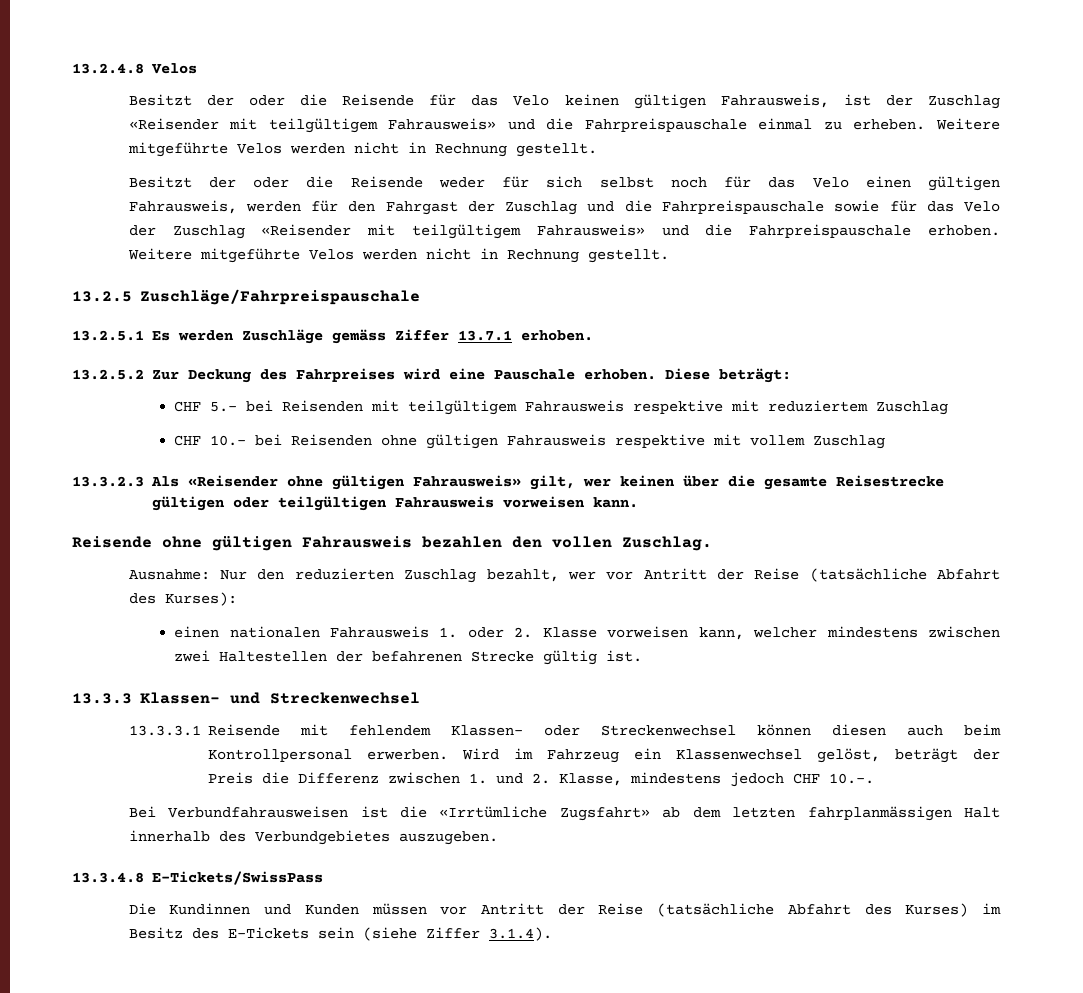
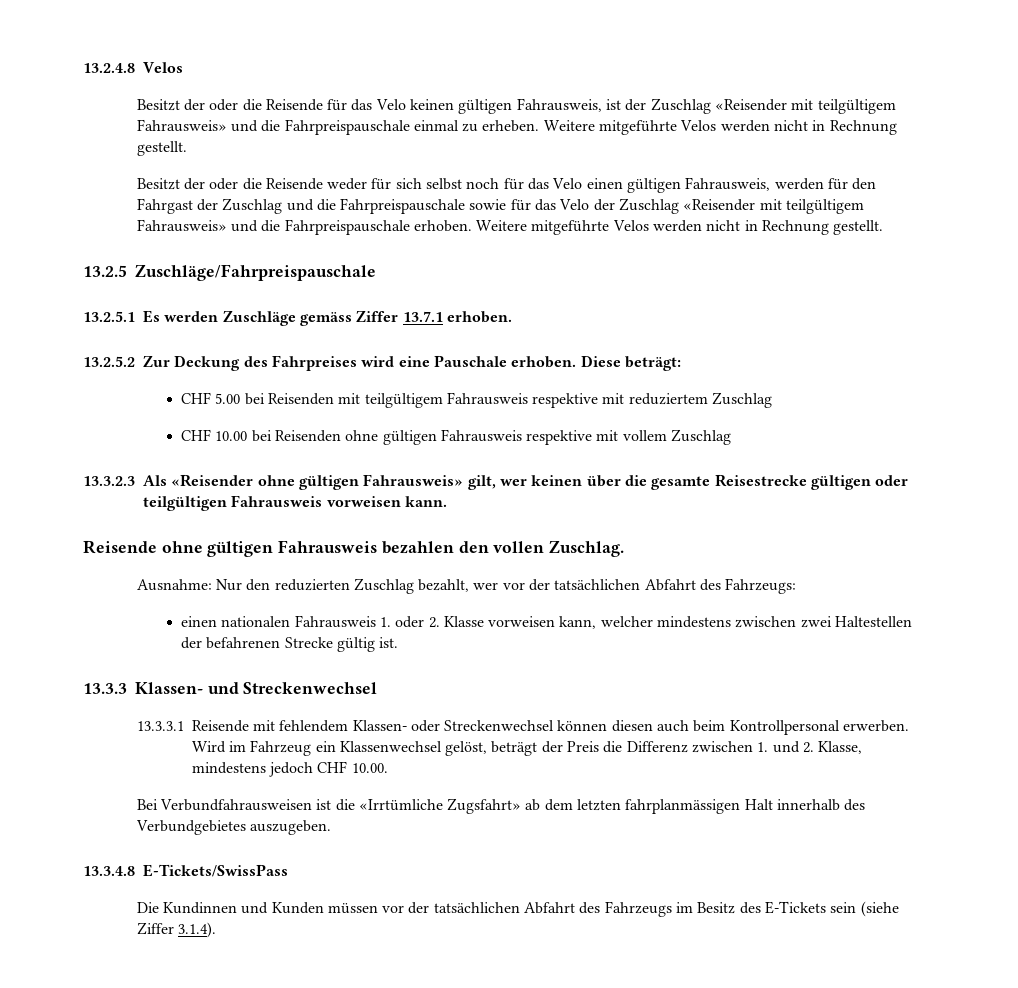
[210,402,238,412] 5.- -> [215,393,241,404] 5.00
[210,435,247,446] 10.- -> [215,431,248,441] 10.00
[643,568,1000,582] [128,592,237,606] Antritt der Reise (tatsächliche Abfahrt des Kurses): -> [529,578,797,594] der tatsächlichen Abfahrt des Fahrzeugs:
[829,773,875,784] 10.-. -> [351,763,388,773] 10.00.
[481,903,969,917] Antritt der Reise (tatsächliche Abfahrt des Kurses) -> [408,901,672,917] der tatsächlichen Abfahrt des Fahrzeugs

